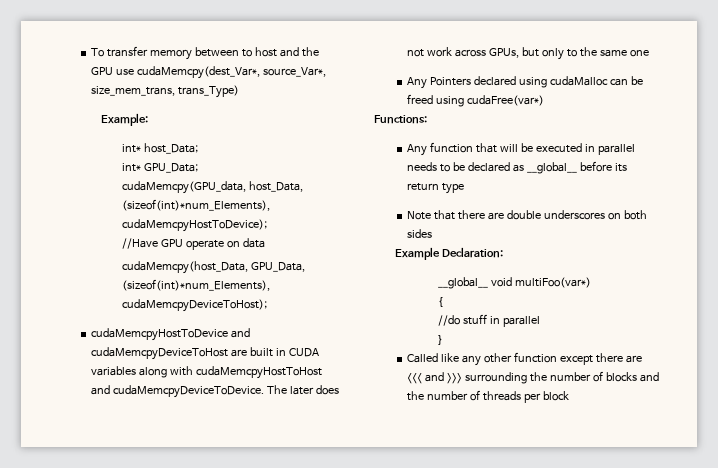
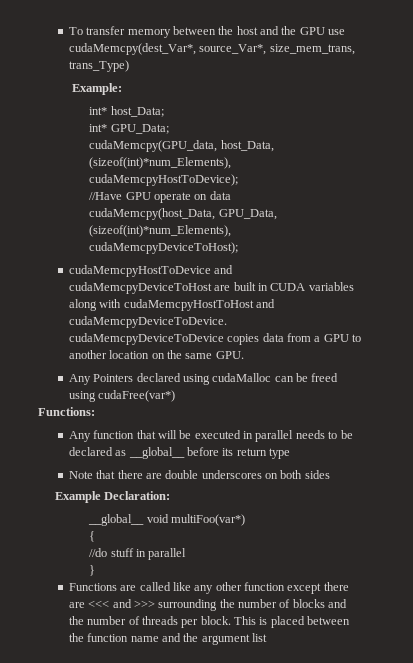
[242,49,253,57] to -> [218,26,234,35] the
[267,385,340,395] [407,47,578,60] The later does not work across GPUs, but only to -> [68,333,362,345] [68,350,165,359] cudaMemcpyDeviceToDevice copies data from a GPU to another location on
[630,50,650,57] one -> [215,351,244,359] GPU.
[407,353,439,363] Called -> [68,582,171,591] Functions are called
[543,391,570,401] block -> [200,616,351,628] [68,633,268,645] block. This is placed between the function name and the argument list

